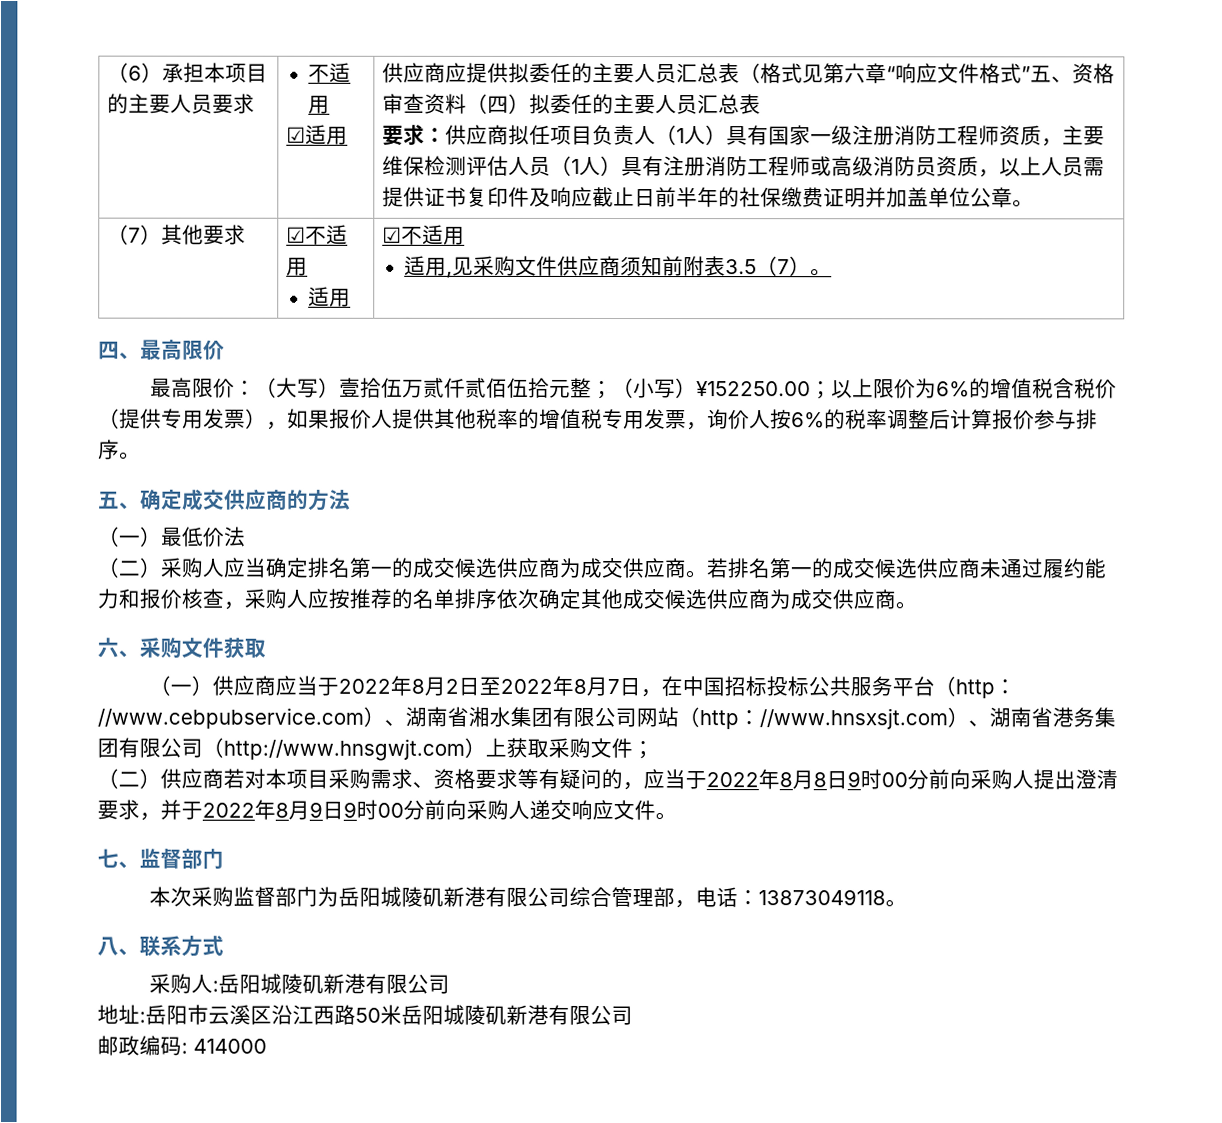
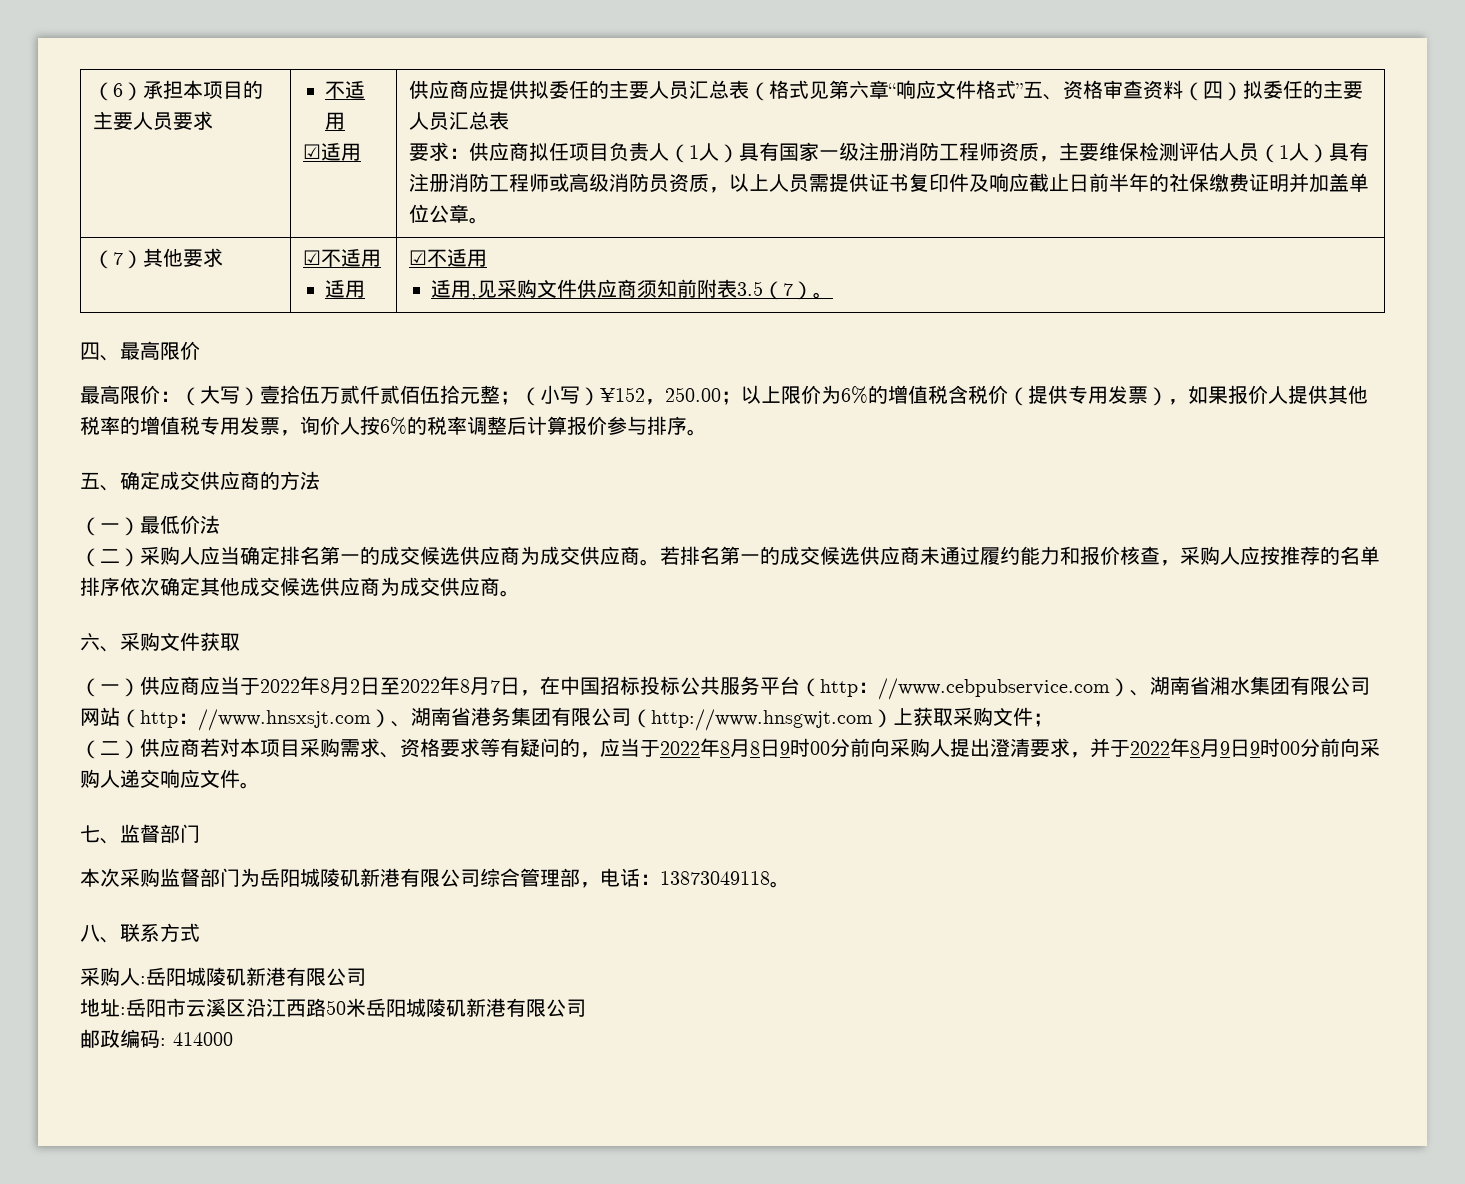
[696,381,812,397] ¥152250.00 -> [600,387,721,405] ¥152，250.00

